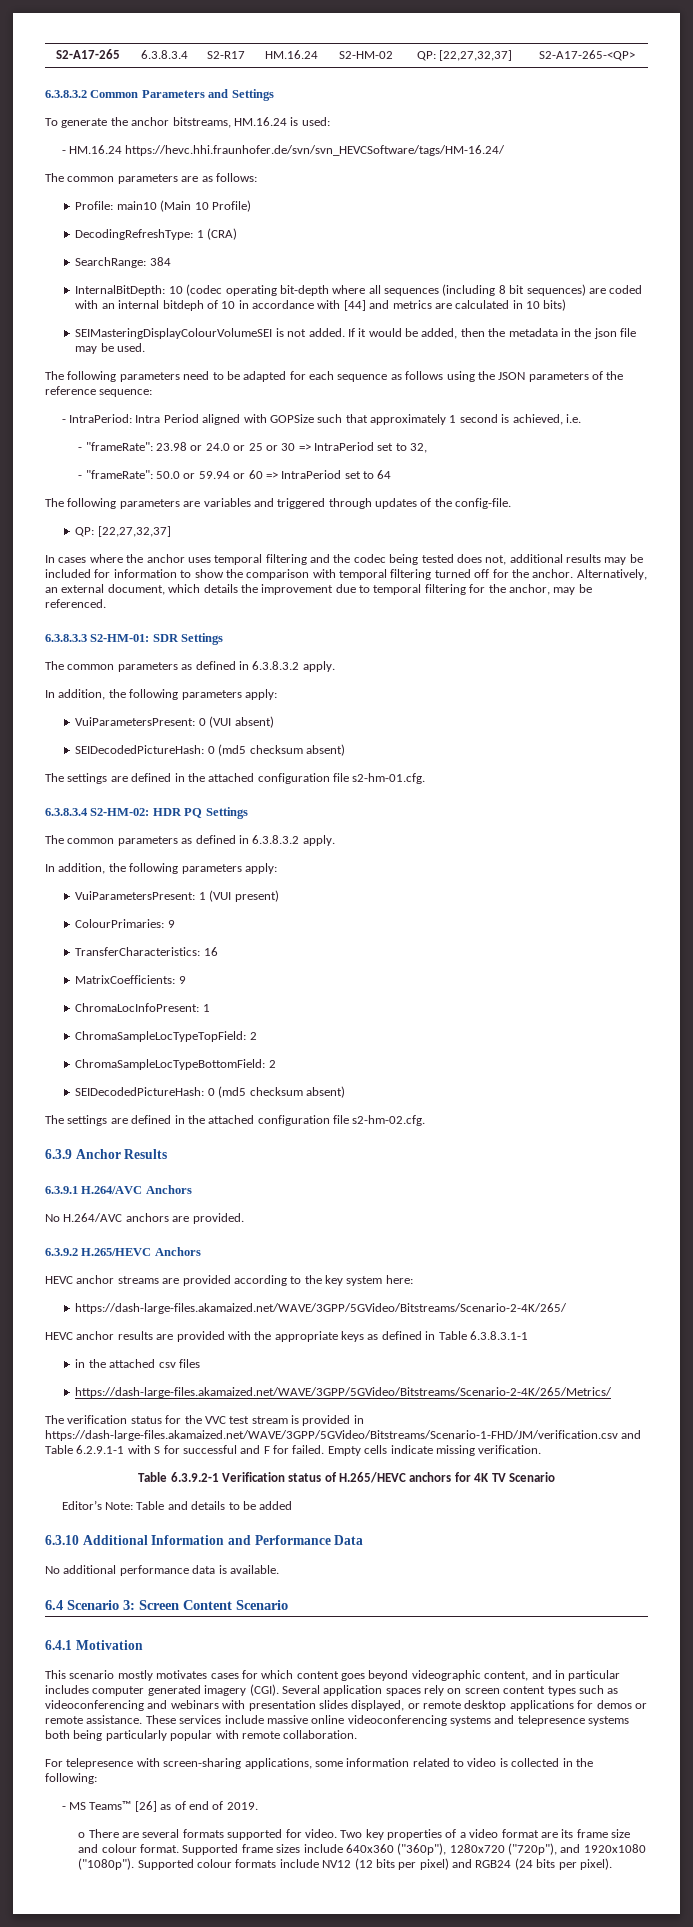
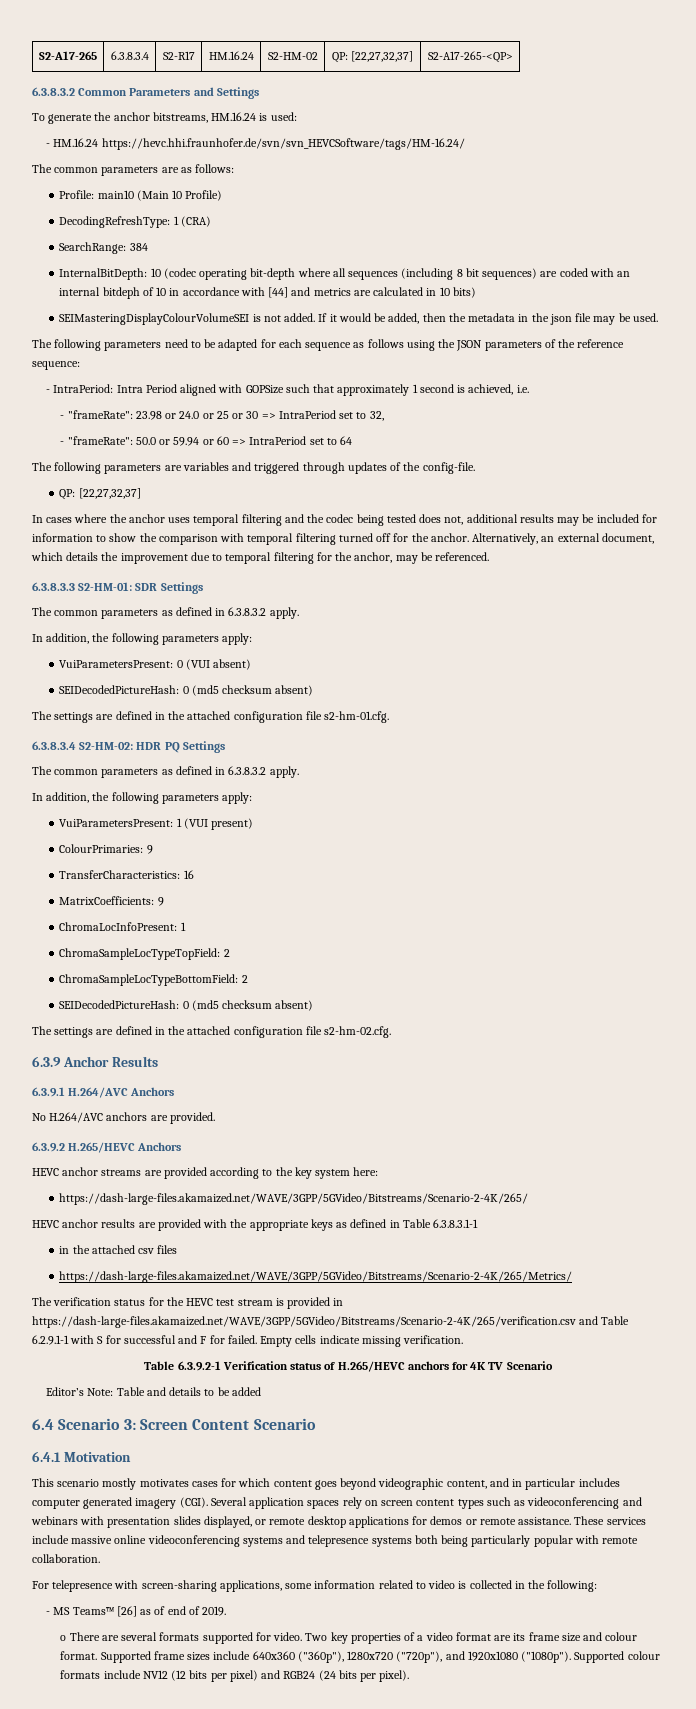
[204,1416,226,1424] VVC -> [186,1298,214,1306] HEVC
[45,1430,618,1441] https://dash-large-files.akamaized.net/WAVE/3GPP/5GVideo/Bitstreams/Scenario-1-FHD/JM/verification.csv -> [32,1316,576,1328] https://dash-large-files.akamaized.net/WAVE/3GPP/5GVideo/Bitstreams/Scenario-2-4K/265/verification.csv
[45,1535,364,1545] [45,1565,279,1576] // 6.3.10 Additional Information and Performance Data // No additional performance data is available. -> (261, 1391) none

